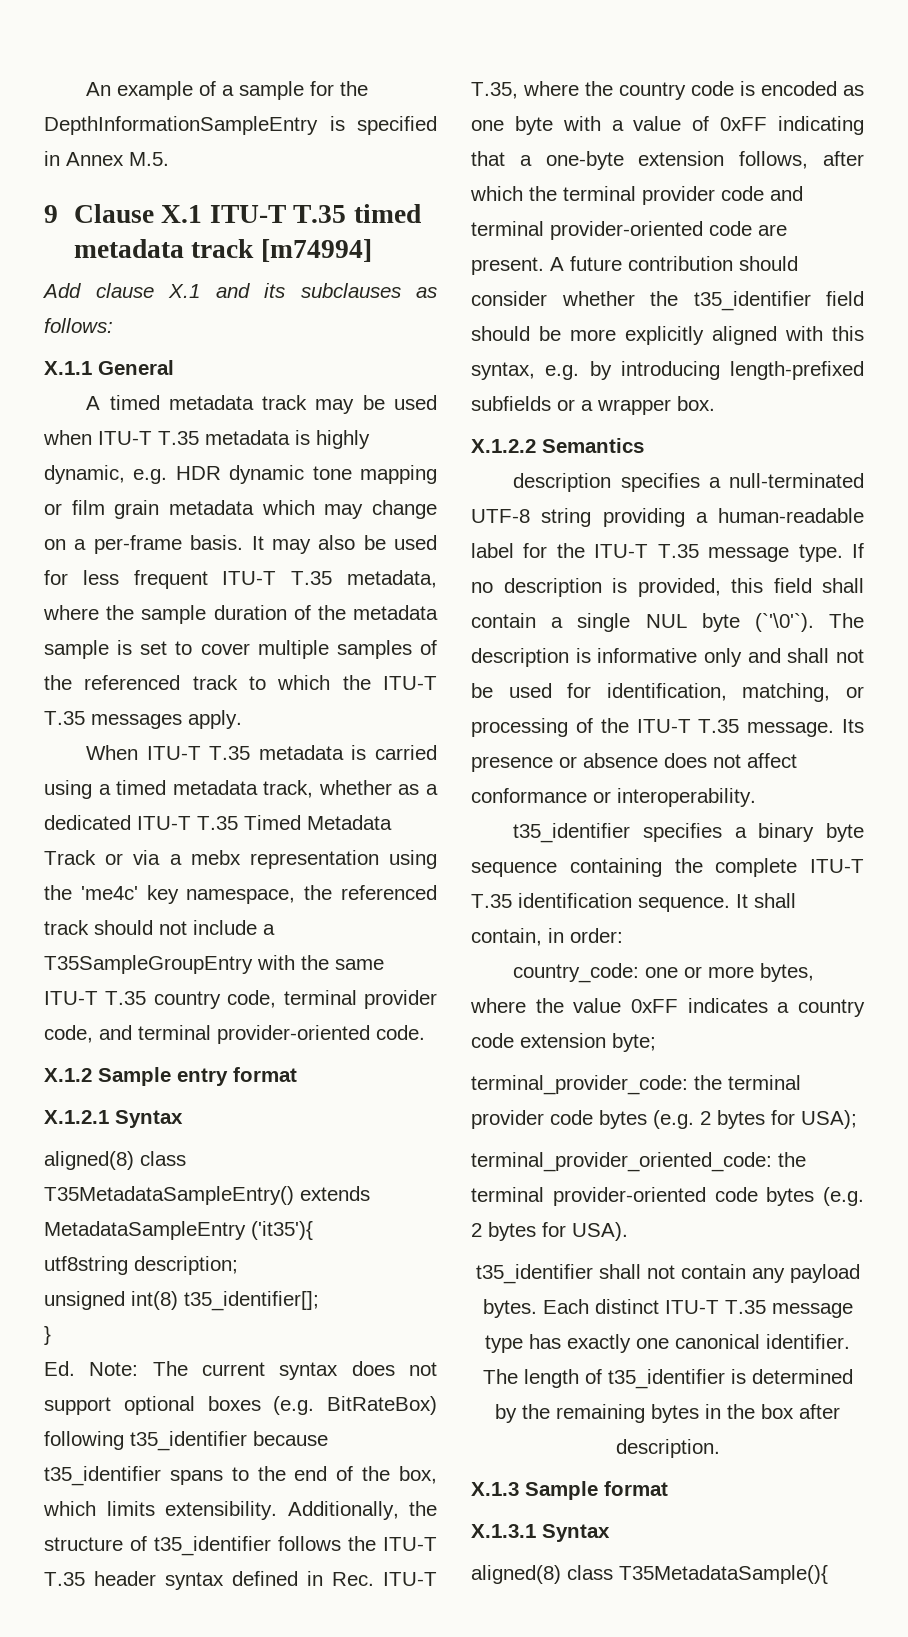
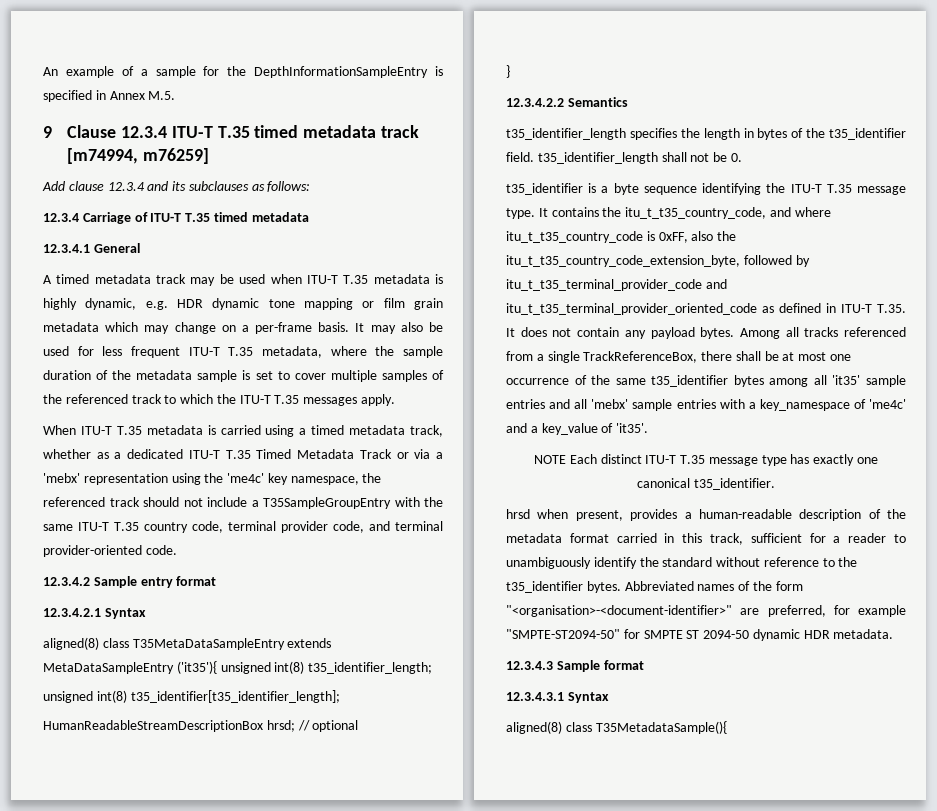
[161,205,203,223] X.1 -> [121,126,168,138] 12.3.4
[260,239,372,262] [m74994] -> [67,148,210,164] [m74994, m76259]
[168,284,200,298] X.1 -> [107,182,145,191] 12.3.4
[44,361,92,375] X.1.1 -> [43,212,309,224] [43,244,90,253] 12.3.4 Carriage of ITU-T T.35 timed metadata // 12.3.4.1
[190,850,241,865] mebx -> [43,473,80,483] 'mebx'
[44,1068,92,1082] X.1.2 -> [43,577,90,586] 12.3.4.2
[44,1110,183,1128] [44,1151,186,1170] [44,1186,370,1205] [44,1221,313,1240] [44,1256,238,1275] [44,1291,319,1311] [44,1326,51,1345] [44,1361,437,1380] [44,1396,437,1415] [44,1431,328,1451] [44,1466,437,1486] [43,1501,437,1520] [44,1536,437,1556] [44,1571,437,1590] [471,81,864,100] [471,116,864,135] [471,151,864,170] [470,186,803,205] [471,221,787,240] [471,256,798,275] [471,291,864,311] [471,326,864,345] [471,361,864,380] [471,396,715,415] [471,438,644,453] [513,473,864,492] [471,508,864,527] [471,543,548,558] X.1.2.1 Syntax // aligned(8) class T35MetadataSampleEntry() extends MetadataSampleEntry ('it35'){ // utf8string description; // unsigned int(8) t35_identifier[]; // } // Ed. Note: The current syntax does not support optional boxes (e.g. BitRateBox) following t35_identifier because t35_identifier spans to the end of the box, which limits extensibility. Additionally, the structure of t35_identifier follows the ITU-T T.35 header syntax defined in Rec. ITU-T T.35, where the country code is encoded as one byte with a value of 0xFF indicating that a one-byte extension follows, after which the terminal provider code and terminal provider-oriented code are present. A future contribution should consider whether the t35_identifier field should be more explicitly aligned with this syntax, e.g. by introducing length-prefixed subfields or a wrapper box. // X.1.2.2 Semantics // description specifies a null-terminated UTF-8 string providing a human-readable label for -> [43,608,146,619] [43,637,332,650] [43,661,433,674] [43,690,340,703] [43,720,359,732] [506,65,510,78] [506,97,628,107] [506,128,906,140] [506,152,742,164] [506,183,762,195] 12.3.4.2.1 Syntax // aligned(8) class T35MetaDataSampleEntry extends MetaDataSampleEntry ('it35'){ unsigned int(8) t35_identifier_length; // unsigned int(8) t35_identifier[t35_identifier_length]; // HumanReadableStreamDescriptionBox hrsd; // optional // } // 12.3.4.2.2 Semantics // t35_identifier_length specifies the length in bytes of the t35_identifier field. t35_identifier_length shall not be 0. // t35_identifier is a byte sequence identifying
[852,543,864,558] [471,578,864,597] [471,613,864,632] [471,648,864,667] [471,683,864,702] [471,718,864,737] [471,753,797,772] [471,788,756,807] [513,823,864,843] [471,858,864,877] [471,893,796,912] [471,928,623,946] [513,963,815,983] [470,998,865,1017] [471,1033,656,1052] [471,1075,801,1095] [471,1110,857,1129] [471,1152,806,1172] [471,1187,864,1206] [471,1222,628,1241] [475,1264,860,1284] [482,1299,537,1318] If no description is provided, this field shall contain a single NUL byte (`'\0'`). The description is informative only and shall not be used for identification, matching, or processing of the ITU-T T.35 message. Its presence or absence does not affect conformance or interoperability. // t35_identifier specifies a binary byte sequence containing the complete ITU-T T.35 identification sequence. It shall contain, in order: // country_code: one or more bytes, where the value 0xFF indicates a country code extension byte; // terminal_provider_code: the terminal provider code bytes (e.g. 2 bytes for USA); // terminal_provider_oriented_code: the terminal provider-oriented code bytes (e.g. 2 bytes for USA). // t35_identifier shall not contain any payload bytes. -> [538,207,831,219] [506,231,737,243] [506,255,810,267] [506,279,727,291] [506,303,906,315] [506,327,906,339] [506,351,852,363] [506,375,906,387] [506,399,906,411] [506,423,649,435] [533,455,566,464] It contains the itu_t_t35_country_code, and where itu_t_t35_country_code is 0xFF, also the itu_t_t35_country_code_extension_byte, followed by itu_t_t35_terminal_provider_code and itu_t_t35_terminal_provider_oriented_code as defined in ITU-T T.35. It does not contain any payload bytes. Among all tracks referenced from a single TrackReferenceBox, there shall be at most one occurrence of the same t35_identifier bytes among all 'it35' sample entries and all 'mebx' sample entries with a key_namespace of 'me4c' and a key_value of 'it35'. // NOTE
[766,1334,850,1349] [482,1369,853,1389] [495,1404,840,1423] [615,1439,720,1458] [471,1482,519,1496] identifier. The length of t35_identifier is determined by the remaining bytes in the box after description. // X.1.3 -> [693,478,775,490] [506,509,906,521] [506,533,907,545] [506,557,858,569] [506,581,803,593] [506,605,906,617] [506,629,894,641] [506,661,553,670] t35_identifier. // hrsd when present, provides a human-readable description of the metadata format carried in this track, sufficient for a reader to unambiguously identify the standard without reference to the t35_identifier bytes. Abbreviated names of the form "<organisation>-<document-identifier>" are preferred, for example "SMPTE-ST2094-50" for SMPTE ST 2094-50 dynamic HDR metadata. // 12.3.4.3
[471,1524,536,1538] X.1.3.1 -> [506,692,564,701] 12.3.4.3.1

